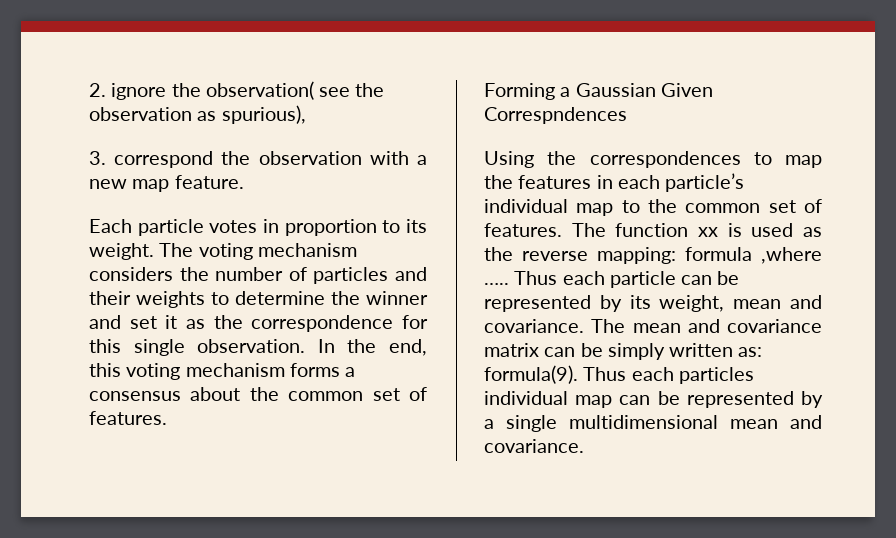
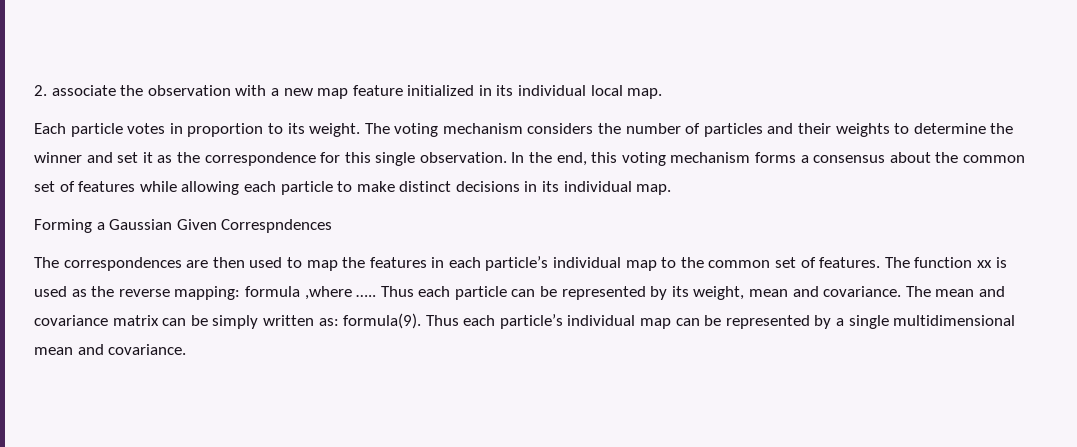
[111,81,385,100] [89,105,306,124] [89,151,214,168] ignore the observation( see the observation as spurious), // 3. correspond -> [51,85,116,96] associate
[174,175,244,189] feature. -> [352,85,663,99] feature initialized in its individual local map.
[89,411,167,425] features. -> [78,181,672,195] features while allowing each particle to make distinct decisions in its individual map.
[484,151,741,168] Using the correspondences -> [34,257,283,271] The correspondences are then used
[678,367,754,384] particles -> [499,314,563,329] particle’s

